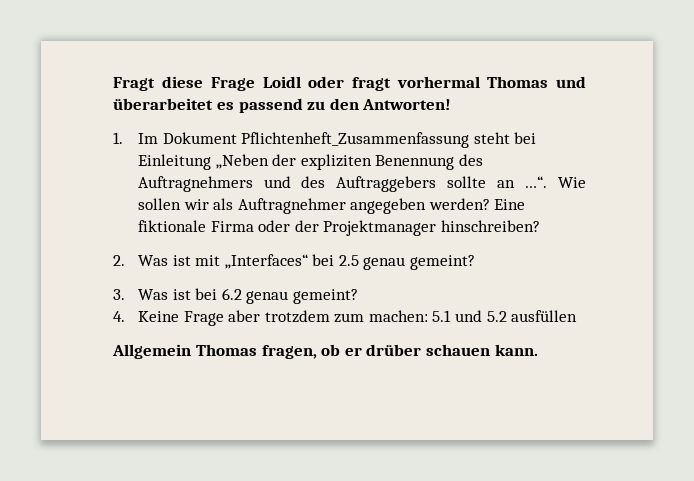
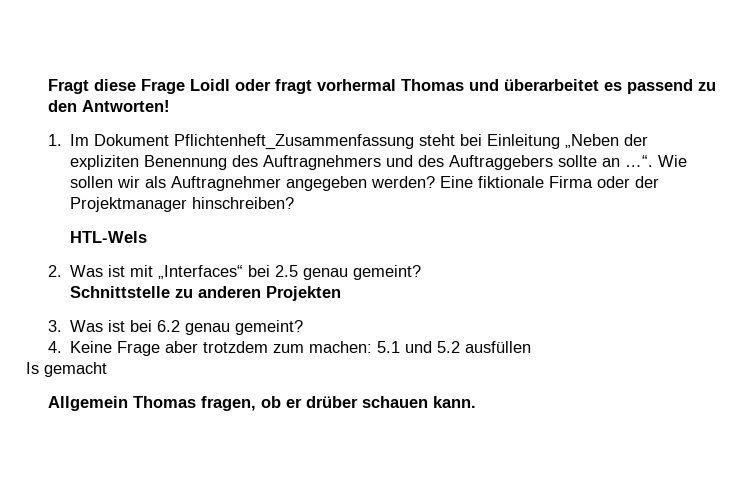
(540, 226) none -> [69,231,147,243] // HTL-Wels
(476, 262) none -> [69,286,341,301] // Schnittstelle zu anderen Projekten
(578, 316) none -> [26,362,107,377] // Is gemacht

